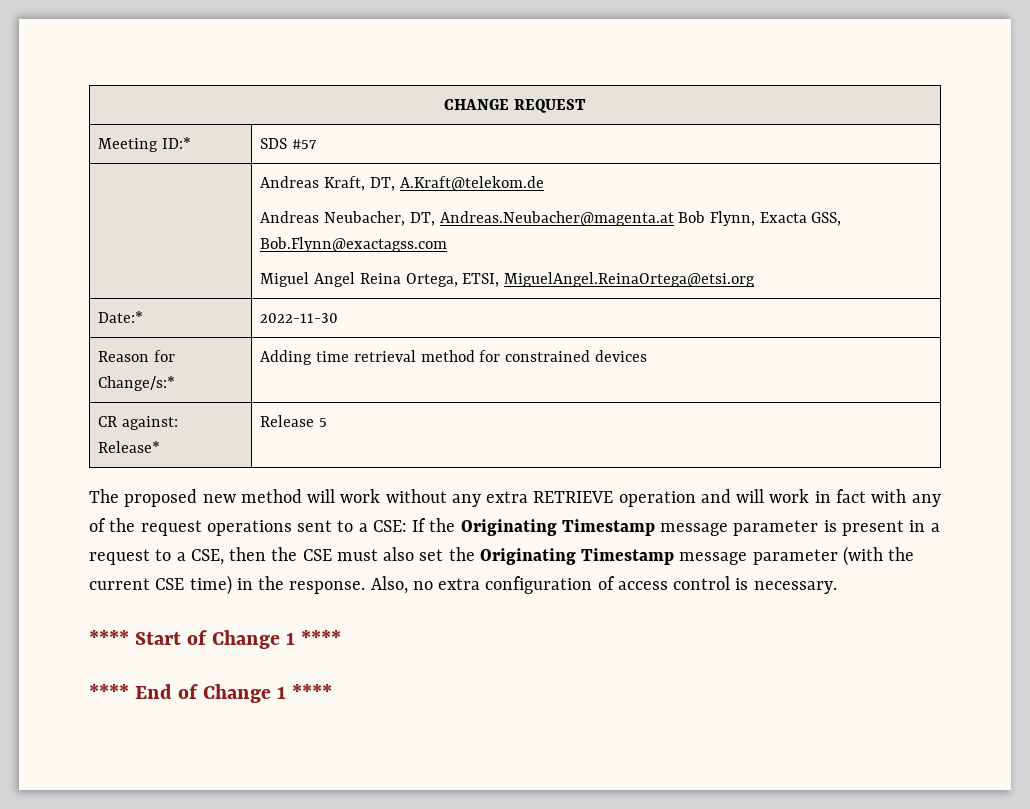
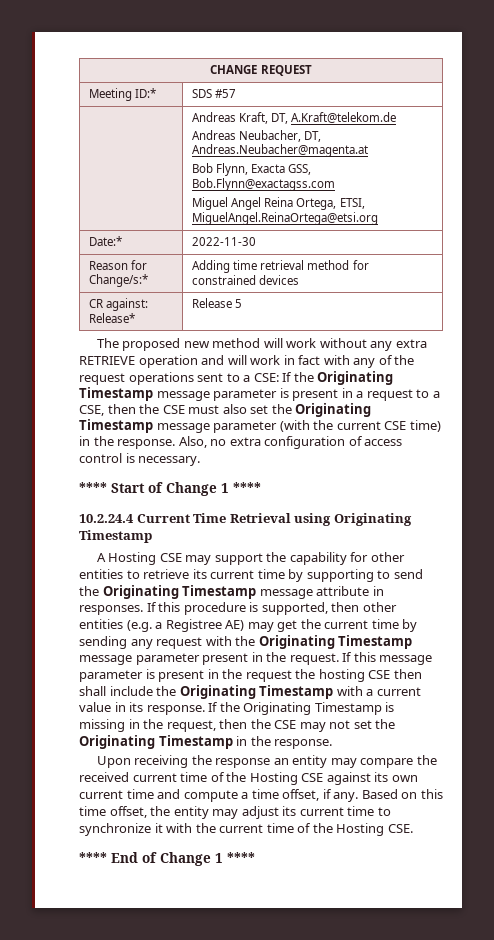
(674, 218) none -> (369, 150) //
(342, 637) none -> [79,513,412,526] [79,530,152,543] [96,552,405,565] [79,569,423,582] [79,585,384,599] [79,602,397,615] [79,619,418,632] [79,635,413,649] [79,652,433,665] [79,669,422,682] [79,685,421,699] [79,702,395,715] [79,719,396,732] [79,735,333,749] [96,755,437,768] [79,772,418,785] [79,789,443,802] [79,806,391,819] [79,823,413,836] // 10.2.24.4 Current Time Retrieval using Originating Timestamp // A Hosting CSE may support the capability for other entities to retrieve its current time by supporting to send the Originating Timestamp message attribute in responses. If this procedure is supported, then other entities (e.g. a Registree AE) may get the current time by sending any request with the Originating Timestamp message parameter present in the request. If this message parameter is present in the request the hosting CSE then shall include the Originating Timestamp with a current value in its response. If the Originating Timestamp is missing in the request, then the CSE may not set the Originating Timestamp in the response. // Upon receiving the response an entity may compare the received current time of the Hosting CSE against its own current time and compute a time offset, if any. Based on this time offset, the entity may adjust its current time to synchronize it with the current time of the Hosting CSE.

